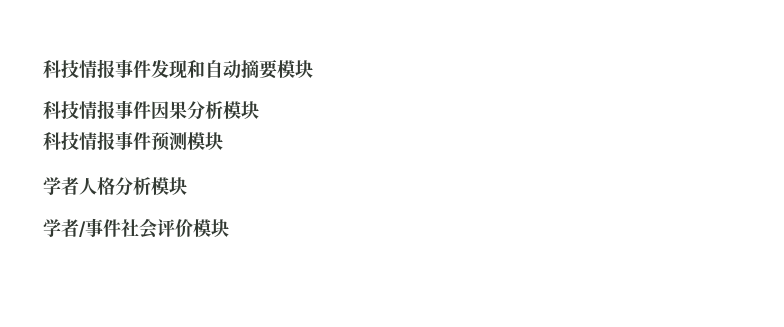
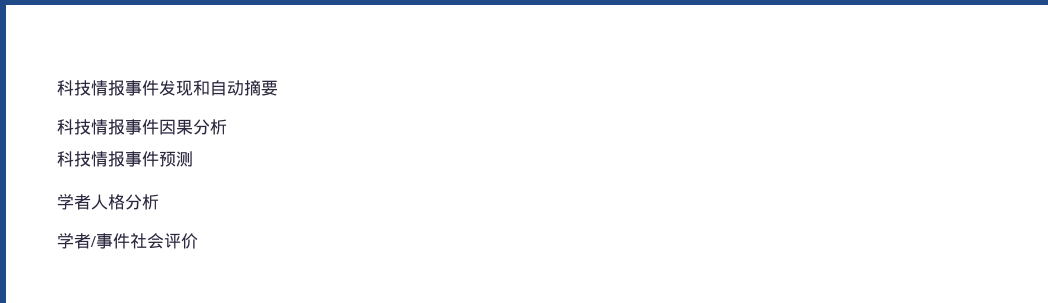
[277,60,313,78] 模块 -> (278, 88) none
[223,101,259,119] 模块 -> (227, 127) none
[187,132,223,150] 模块 -> (193, 159) none
[151,177,187,195] 模块 -> (159, 202) none
[193,219,229,237] 模块 -> (198, 241) none

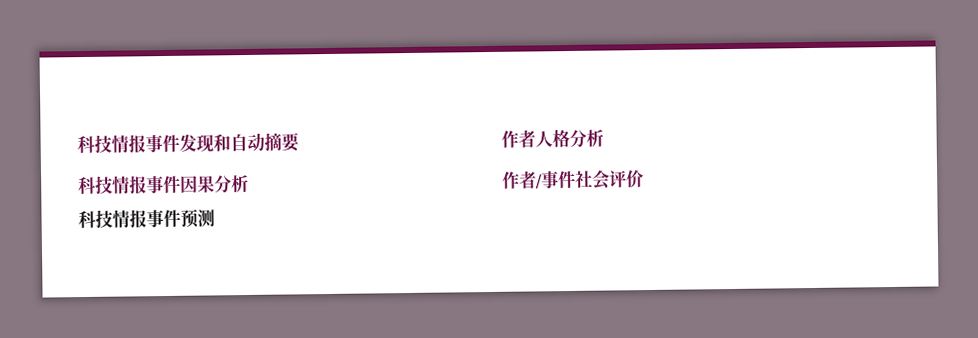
[57,194,74,210] 学 -> [501,130,519,148] 作
[57,233,74,249] 学 -> [502,171,520,189] 作

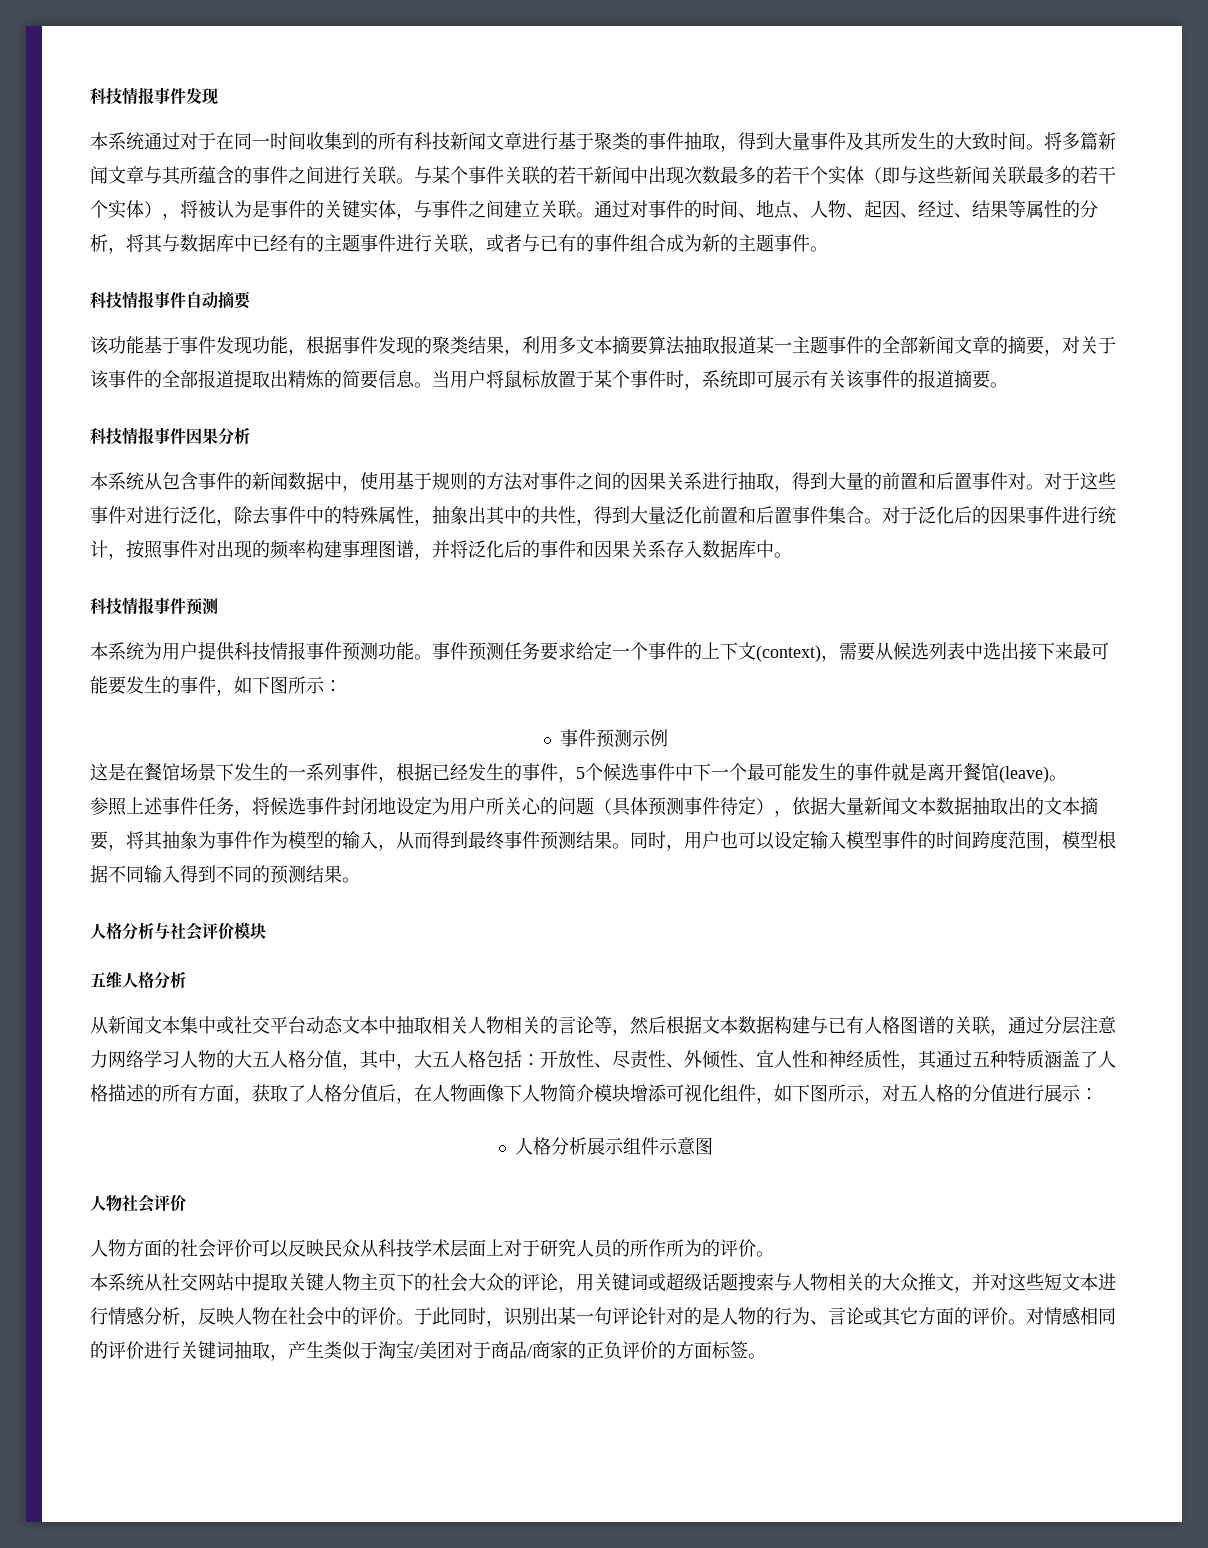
[213,132,300,152] 和自动摘要 -> [90,132,1116,152] [90,166,1116,185] [90,200,1098,220] [90,234,828,254] [90,291,251,309] [90,335,1116,356] [90,369,1008,390] // 本系统通过对于在同一时间收集到的所有科技新闻文章进行基于聚类的事件抽取，得到大量事件及其所发生的大致时间。将多篇新闻文章与其所蕴含的事件之间进行关联。与某个事件关联的若干新闻中出现次数最多的若干个实体（即与这些新闻关联最多的若干个实体），将被认为是事件的关键实体，与事件之间建立关联。通过对事件的时间、地点、人物、起因、经过、结果等属性的分析，将其与数据库中已经有的主题事件进行关联，或者与已有的事件组合成为新的主题事件。 // 科技情报事件自动摘要 // 该功能基于事件发现功能，根据事件发现的聚类结果，利用多文本摘要算法抽取报道某一主题事件的全部新闻文章的摘要，对关于该事件的全部报道提取出精炼的简要信息。当用户将鼠标放置于某个事件时，系统即可展示有关该事件的报道摘要。
[78,209,215,229] [501,128,604,148] [502,169,644,190] 科技情报事件预测 // 作者人格分析 // 作者/事件社会评价 -> [90,472,1116,492] [90,506,1116,526] [90,540,792,560] [90,597,218,615] [90,641,1109,662] [90,676,342,696] [559,729,668,748] [90,762,1067,783] [90,796,1098,817] [90,830,1116,851] [90,865,360,884] [90,922,266,941] [90,971,186,989] [90,1016,1117,1036] [90,1050,1116,1070] [90,1084,1098,1104] [514,1137,713,1155] [90,1194,186,1213] [90,1239,774,1258] [90,1272,1116,1293] [90,1307,1116,1327] [90,1340,766,1361] 本系统从包含事件的新闻数据中，使用基于规则的方法对事件之间的因果关系进行抽取，得到大量的前置和后置事件对。对于这些事件对进行泛化，除去事件中的特殊属性，抽象出其中的共性，得到大量泛化前置和后置事件集合。对于泛化后的因果事件进行统计，按照事件对出现的频率构建事理图谱，并将泛化后的事件和因果关系存入数据库中。 // 科技情报事件预测 // 本系统为用户提供科技情报事件预测功能。事件预测任务要求给定一个事件的上下文(context)，需要从候选列表中选出接下来最可能要发生的事件，如下图所示： // 事件预测示例 // 这是在餐馆场景下发生的一系列事件，根据已经发生的事件，5个候选事件中下一个最可能发生的事件就是离开餐馆(leave)。 // 参照上述事件任务，将候选事件封闭地设定为用户所关心的问题（具体预测事件待定），依据大量新闻文本数据抽取出的文本摘要，将其抽象为事件作为模型的输入，从而得到最终事件预测结果。同时，用户也可以设定输入模型事件的时间跨度范围，模型根据不同输入得到不同的预测结果。 // 人格分析与社会评价模块 // 五维人格分析 // 从新闻文本集中或社交平台动态文本中抽取相关人物相关的言论等，然后根据文本数据构建与已有人格图谱的关联，通过分层注意力网络学习人物的大五人格分值，其中，大五人格包括：开放性、尽责性、外倾性、宜人性和神经质性，其通过五种特质涵盖了人格描述的所有方面，获取了人格分值后，在人物画像下人物简介模块增添可视化组件，如下图所示，对五人格的分值进行展示： // 人格分析展示组件示意图 // 人物社会评价 // 人物方面的社会评价可以反映民众从科技学术层面上对于研究人员的所作所为的评价。 // 本系统从社交网站中提取关键人物主页下的社会大众的评论，用关键词或超级话题搜索与人物相关的大众推文，并对这些短文本进行情感分析，反映人物在社会中的评价。于此同时，识别出某一句评论针对的是人物的行为、言论或其它方面的评价。对情感相同的评价进行关键词抽取，产生类似于淘宝/美团对于商品/商家的正负评价的方面标签。

